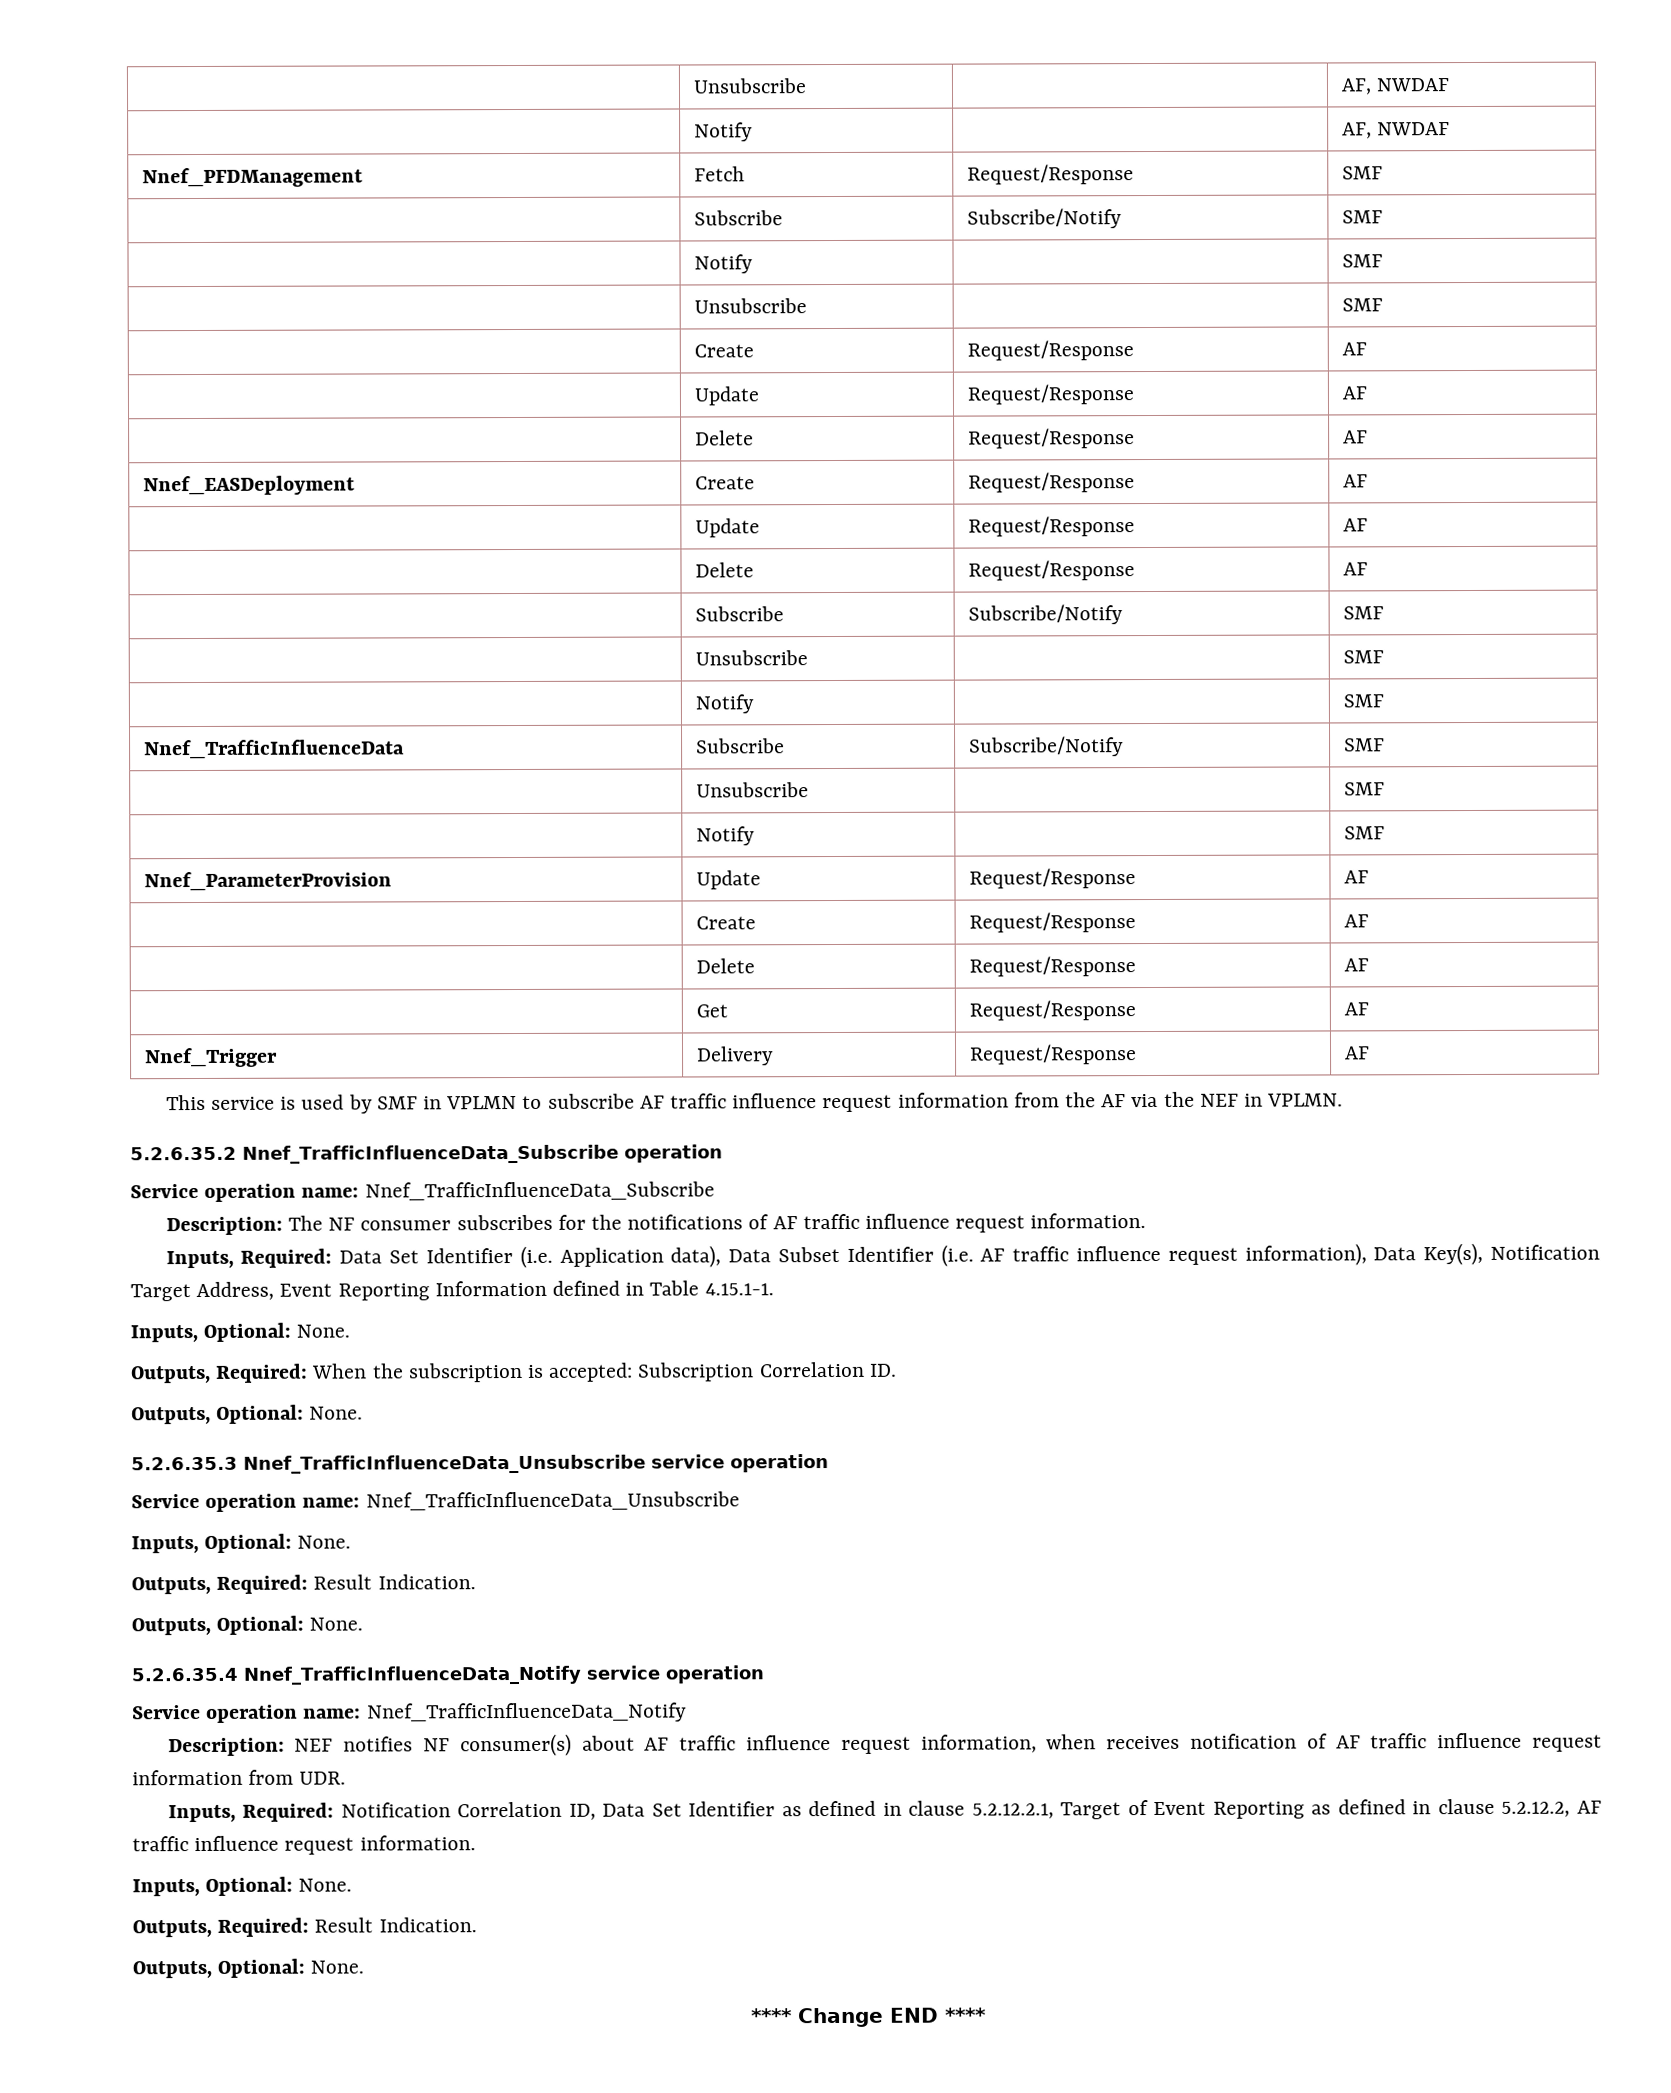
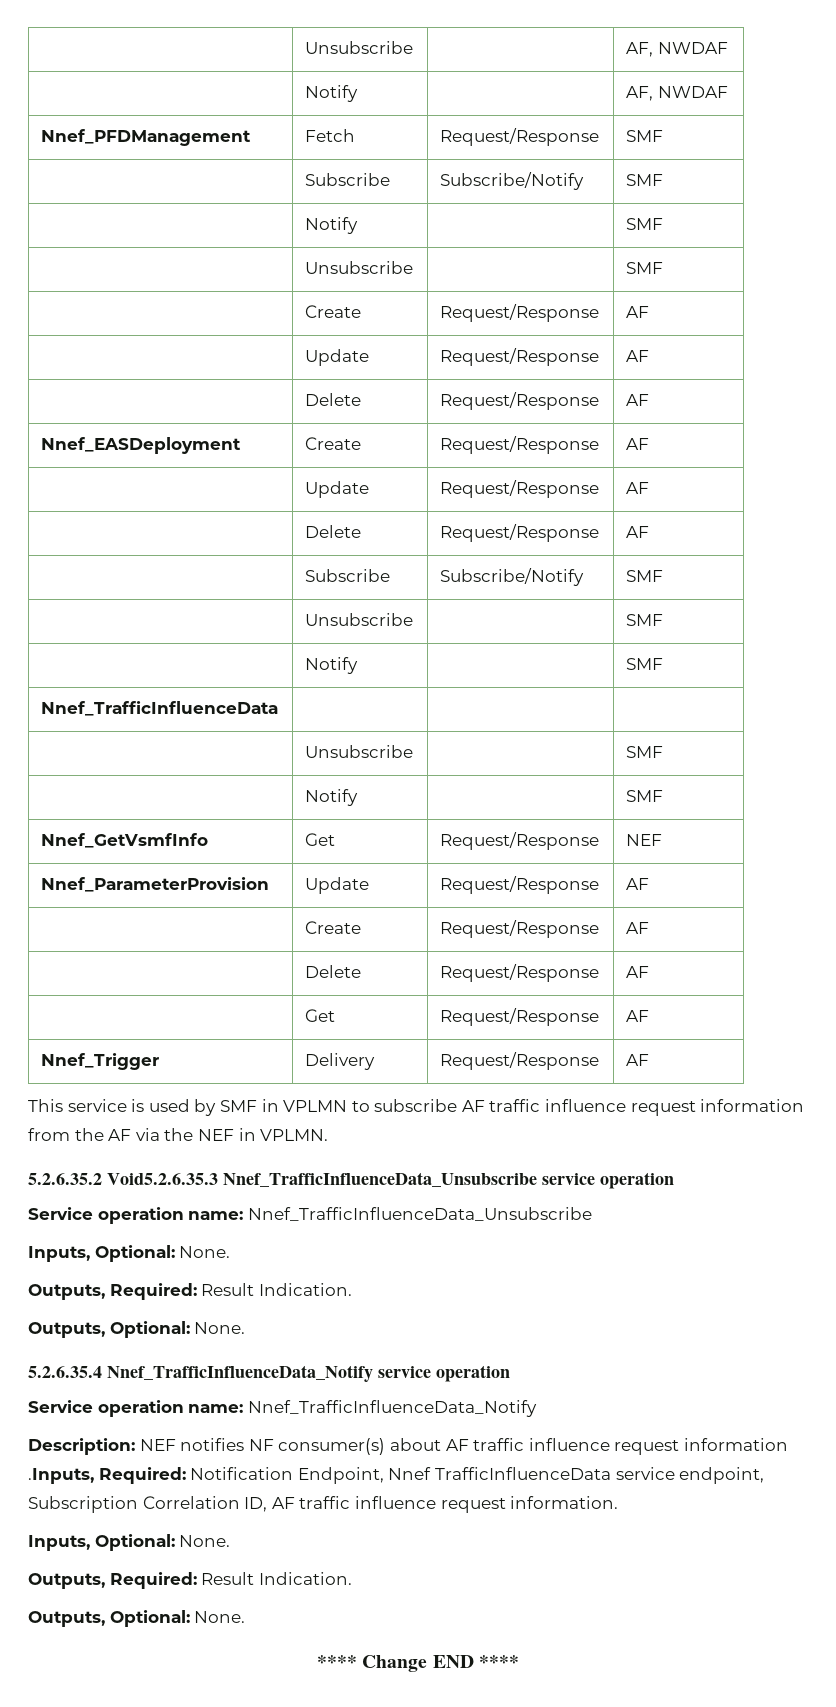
[696,738,786,754] [969,736,1125,757] [1344,738,1386,752] [696,782,810,798] [1344,782,1386,796] [696,826,756,846] [1344,826,1386,840] Subscribe | Subscribe/Notify | SMF // | Unsubscribe | | SMF // | Notify | | SMF -> [305,745,414,758] [626,746,664,758] [305,789,359,806] [626,790,664,802] [41,833,209,848] [305,833,336,846] [440,832,600,850] [626,834,663,846] | | // | Unsubscribe | | SMF // | Notify | | SMF // Nnef_GetVsmfInfo | Get | Request/Response | NEF
[242,1144,723,1164] [130,1181,715,1202] [165,1213,1147,1236] [165,1242,1601,1269] [130,1280,774,1302] [130,1322,351,1343] [131,1361,897,1384] [131,1404,364,1425] [131,1456,238,1471] Nnef_TrafficInfluenceData_Subscribe operation // Service operation name: Nnef_TrafficInfluenceData_Subscribe // Description: The NF consumer subscribes for the notifications of AF traffic influence request information. // Inputs, Required: Data Set Identifier (i.e. Application data), Data Subset Identifier (i.e. AF traffic influence request information), Data Key(s), Notification Target Address, Event Reporting Information defined in Table 4.15.1-1. // Inputs, Optional: None. // Outputs, Required: When the subscription is accepted: Subscription Correlation ID. // Outputs, Optional: None. // 5.2.6.35.3 -> [107,1173,218,1185] Void5.2.6.35.3
[920,1732,1603,1753] [132,1769,347,1786] [167,1798,1571,1823] information, when receives notification of AF traffic influence request information from UDR. // Inputs, Required: Notification Correlation ID, Data Set Identifier as defined in clause 5.2.12.2.1, Target of Event Reporting as defined in clause 5.2.12.2, -> [683,1438,788,1451] [28,1467,765,1484] [28,1496,268,1513] information .Inputs, Required: Notification Endpoint, Nnef TrafficInfluenceData service endpoint, Subscription Correlation ID,

